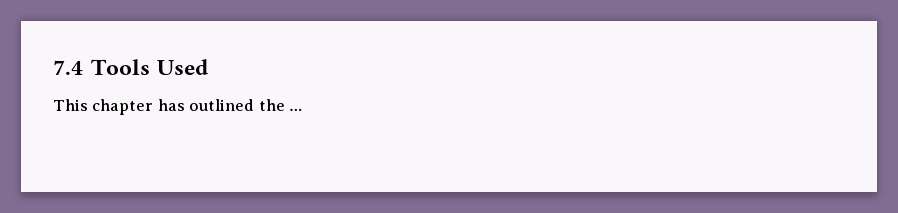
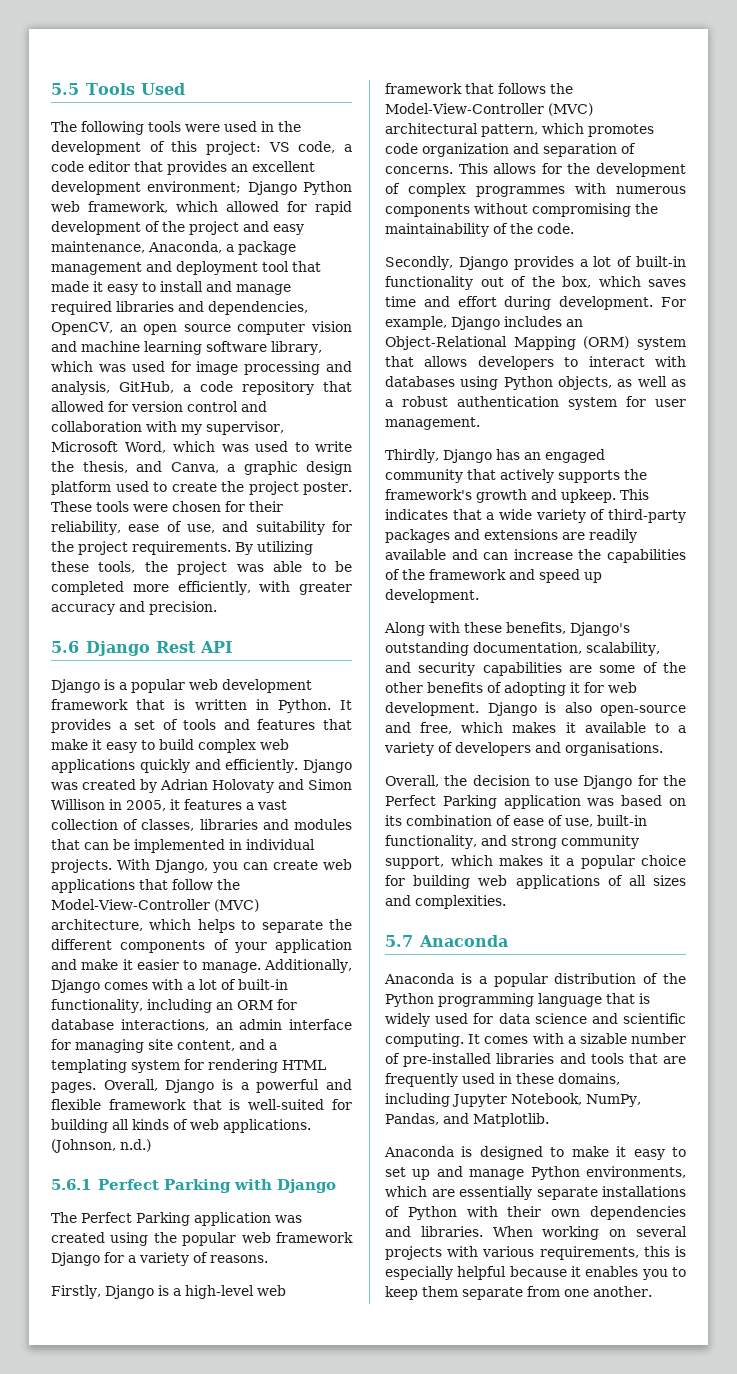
[53,60,83,75] 7.4 -> [51,83,79,95] 5.5
[53,99,303,115] This chapter has outlined the … -> [51,121,301,135] [51,141,352,155] [51,161,315,175] [51,181,352,195] [51,201,352,215] [51,221,304,235] [51,241,296,255] [51,261,321,275] [51,281,291,295] [51,301,308,315] [51,321,352,335] [51,341,322,355] [51,361,352,375] [51,381,352,395] [51,401,267,412] [51,421,284,435] [51,441,352,453] [51,461,352,475] [51,481,353,495] [51,501,283,512] [51,521,352,535] [51,541,313,555] [51,561,352,575] [51,581,352,595] [51,601,217,615] [51,641,232,656] [51,679,312,693] [51,699,352,713] [51,719,352,733] [51,739,289,753] [51,759,352,773] [51,779,352,793] [51,799,287,811] [51,819,352,831] [51,839,315,853] [51,859,352,873] [51,879,240,893] [51,899,259,912] [51,919,352,933] [51,939,352,953] [51,959,353,973] [51,979,288,993] [51,999,297,1013] [51,1019,352,1031] [51,1039,277,1053] [51,1059,326,1073] [51,1079,352,1093] [51,1099,353,1110] [51,1119,311,1133] [51,1139,151,1153] [51,1179,336,1193] [51,1212,302,1226] [51,1232,353,1246] [51,1252,268,1266] [51,1285,286,1299] [385,83,573,94] [385,103,593,116] [385,123,654,137] [385,143,636,157] [385,163,686,177] [385,183,686,197] [385,203,658,217] [385,223,574,237] [385,256,686,270] [385,276,686,290] [385,296,686,310] [385,316,583,330] [385,336,686,350] [385,356,686,370] [385,376,686,390] [385,396,686,410] [385,417,480,430] [385,449,605,463] [385,469,647,483] [385,489,649,503] [385,509,686,523] [385,529,637,543] [385,549,686,563] [385,569,602,583] [385,589,479,603] [384,622,630,636] [385,642,660,656] [385,662,686,676] [385,682,637,696] [385,702,686,716] [385,722,686,734] [384,742,663,756] [385,775,686,789] [385,795,686,809] [385,815,647,827] [385,835,639,849] [385,855,686,869] [385,875,686,889] [385,895,506,909] [385,935,508,947] [384,973,686,987] [385,993,650,1007] [385,1013,686,1027] [385,1033,686,1047] [385,1053,686,1067] [385,1073,620,1087] [385,1093,641,1107] [385,1113,549,1127] [384,1146,686,1160] [385,1166,686,1180] [385,1186,686,1200] [385,1206,686,1220] [385,1226,687,1240] [385,1246,686,1260] [385,1266,686,1280] [385,1286,652,1300] The following tools were used in the development of this project: VS code, a code editor that provides an excellent development environment; Django Python web framework, which allowed for rapid development of the project and easy maintenance, Anaconda, a package management and deployment tool that made it easy to install and manage required libraries and dependencies, OpenCV, an open source computer vision and machine learning software library, which was used for image processing and analysis, GitHub, a code repository that allowed for version control and collaboration with my supervisor, Microsoft Word, which was used to write the thesis, and Canva, a graphic design platform used to create the project poster. These tools were chosen for their reliability, ease of use, and suitability for the project requirements. By utilizing these tools, the project was able to be completed more efficiently, with greater accuracy and precision. // 5.6 Django Rest API // Django is a popular web development framework that is written in Python. It provides a set of tools and features that make it easy to build complex web applications quickly and efficiently. Django was created by Adrian Holovaty and Simon Willison in 2005, it features a vast collection of classes, libraries and modules that can be implemented in individual projects. With Django, you can create web applications that follow the Model-View-Controller (MVC) architecture, which helps to separate the different components of your application and make it easier to manage. Additionally, Django comes with a lot of built-in functionality, including an ORM for database interactions, an admin interface for managing site content, and a templating system for rendering HTML pages. Overall, Django is a powerful and flexible framework that is well-suited for building all kinds of web applications. (Johnson, n.d.) // 5.6.1 Perfect Parking with Django // The Perfect Parking application was created using the popular web framework Django for a variety of reasons. // Firstly, Django is a high-level web framework that follows the Model-View-Controller (MVC) architectural pattern, which promotes code organization and separation of concerns. This allows for the development of complex programmes with numerous components without compromising the maintainability of the code. // Secondly, Django provides a lot of built-in functionality out of the box, which saves time and effort during development. For example, Django includes an Object-Relational Mapping (ORM) system that allows developers to interact with databases using Python objects, as well as a robust authentication system for user management. // Thirdly, Django has an engaged community that actively supports the framework's growth and upkeep. This indicates that a wide variety of third-party packages and extensions are readily available and can increase the capabilities of the framework and speed up development. // Along with these benefits, Django's outstanding documentation, scalability, and security capabilities are some of the other benefits of adopting it for web development. Django is also open-source and free, which makes it available to a variety of developers and organisations. // Overall, the decision to use Django for the Perfect Parking application was based on its combination of ease of use, built-in functionality, and strong community support, which makes it a popular choice for building web applications of all sizes and complexities. // 5.7 Anaconda // Anaconda is a popular distribution of the Python programming language that is widely used for data science and scientific computing. It comes with a sizable number of pre-installed libraries and tools that are frequently used in these domains, including Jupyter Notebook, NumPy, Pandas, and Matplotlib. // Anaconda is designed to make it easy to set up and manage Python environments, which are essentially separate installations of Python with their own dependencies and libraries. When working on several projects with various requirements, this is especially helpful because it enables you to keep them separate from one another.

